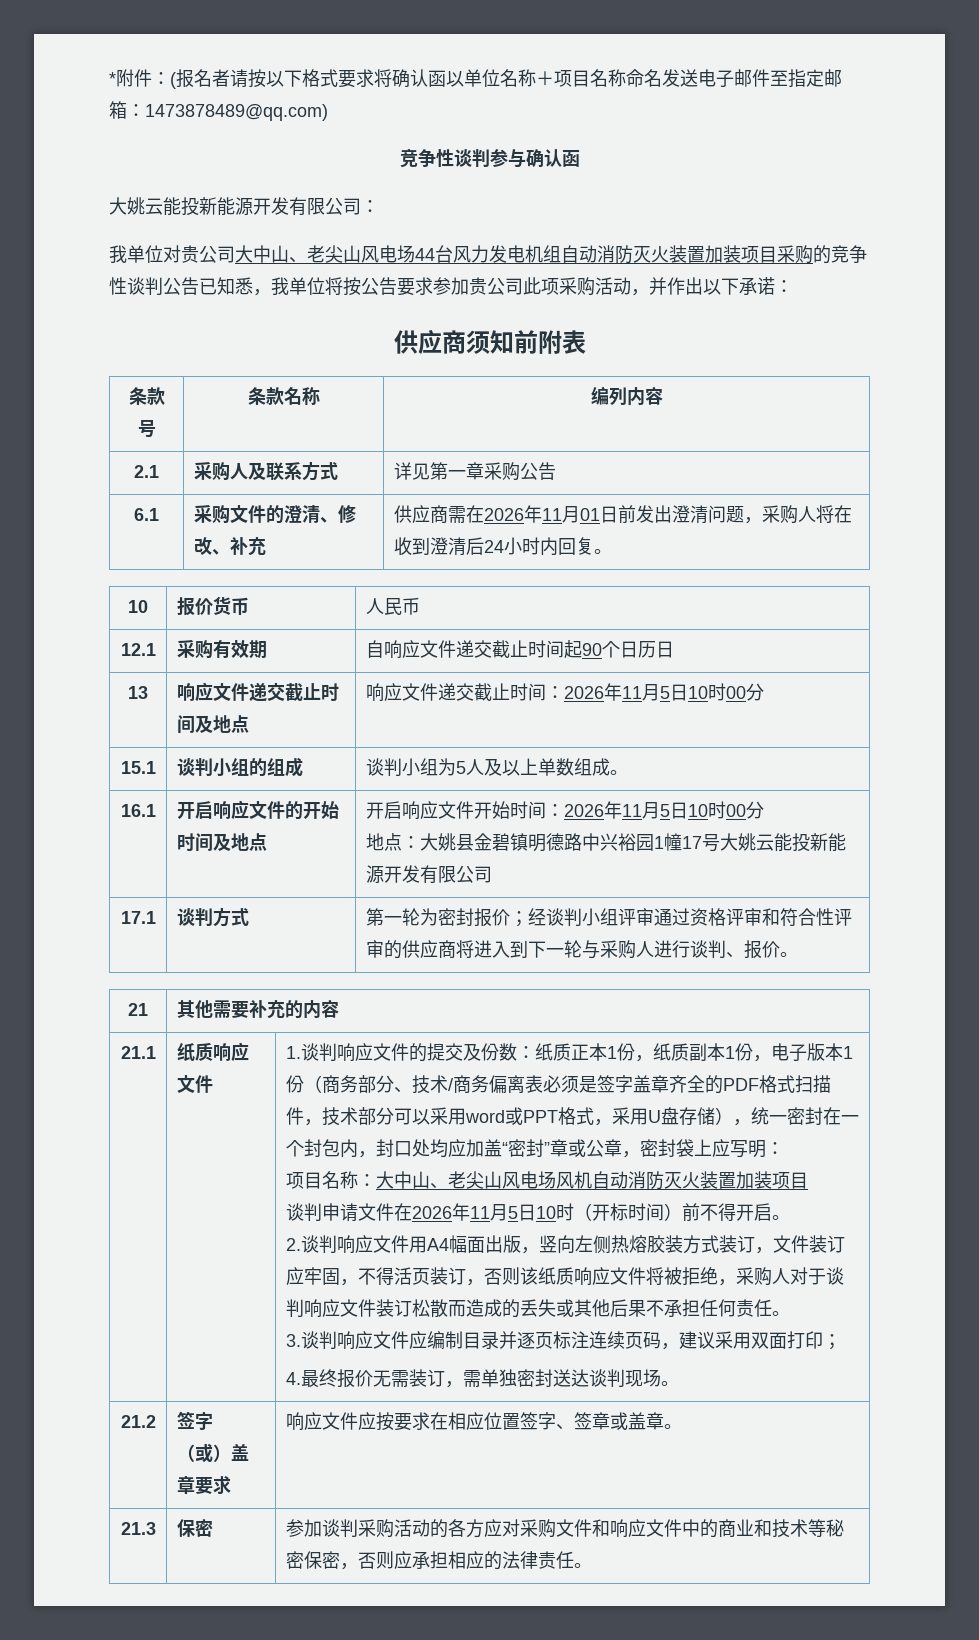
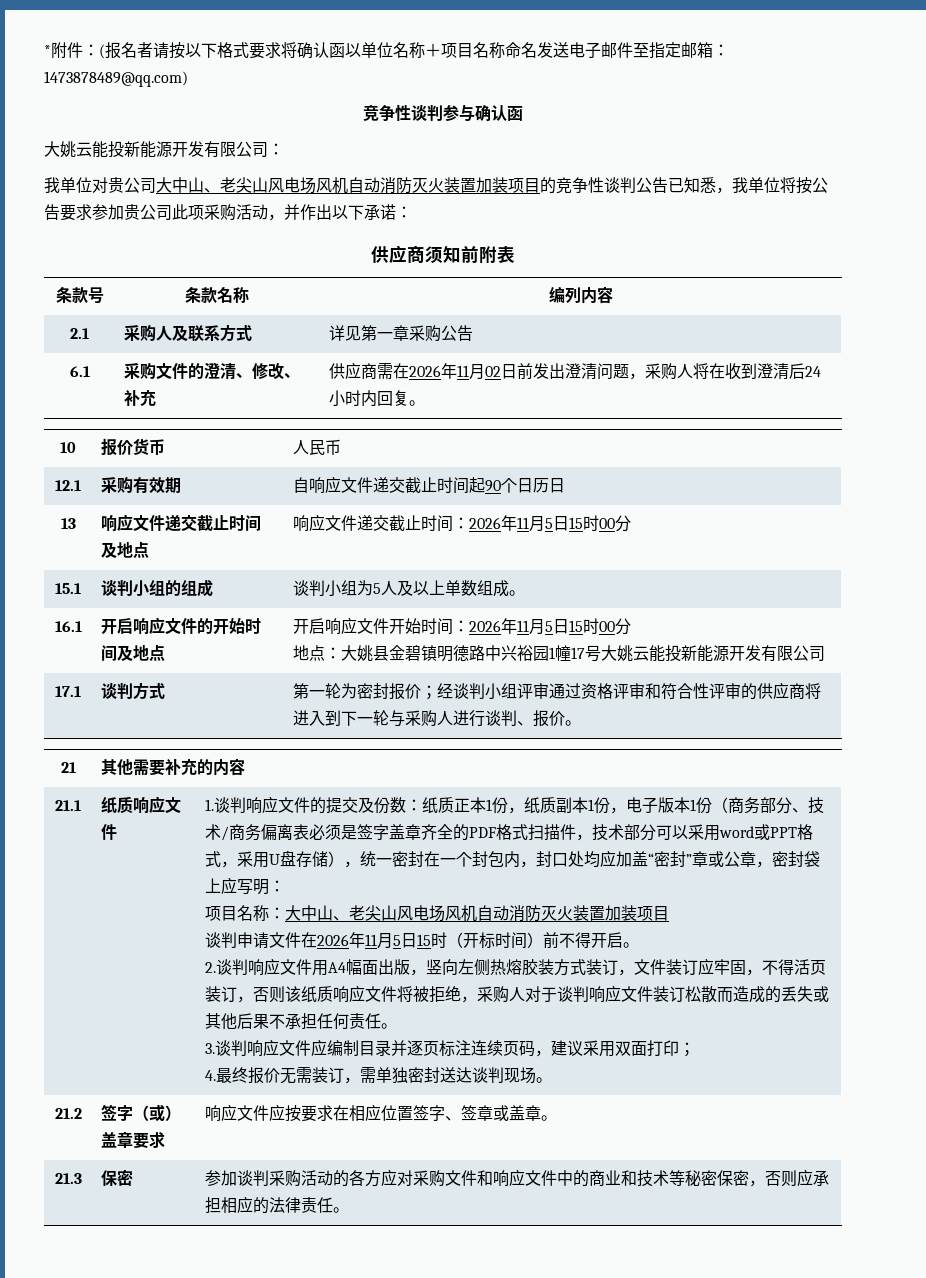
[415,245,813,264] 44台风力发电机组自动消防灭火装置加装项目采购 -> [316,177,540,194] 风机自动消防灭火装置加装项目
[579,508,600,521] 01 -> [484,366,501,377] 02
[687,686,708,699] 10 -> [568,517,583,529] 15
[687,804,708,817] 10 -> [568,620,583,632] 15
[535,1206,556,1219] 10 -> [416,934,431,946] 15

